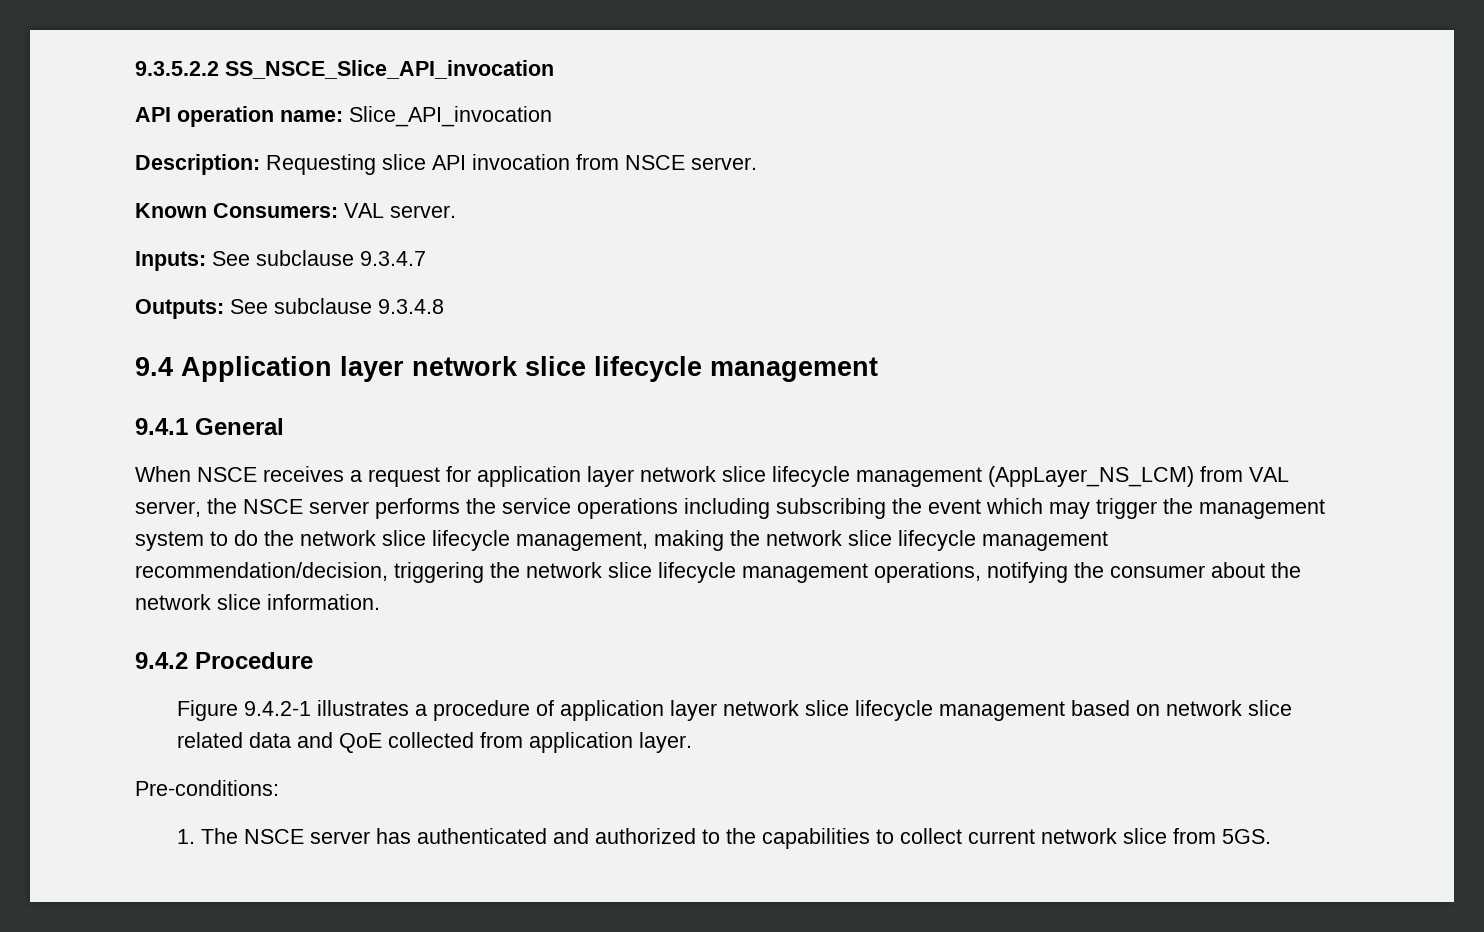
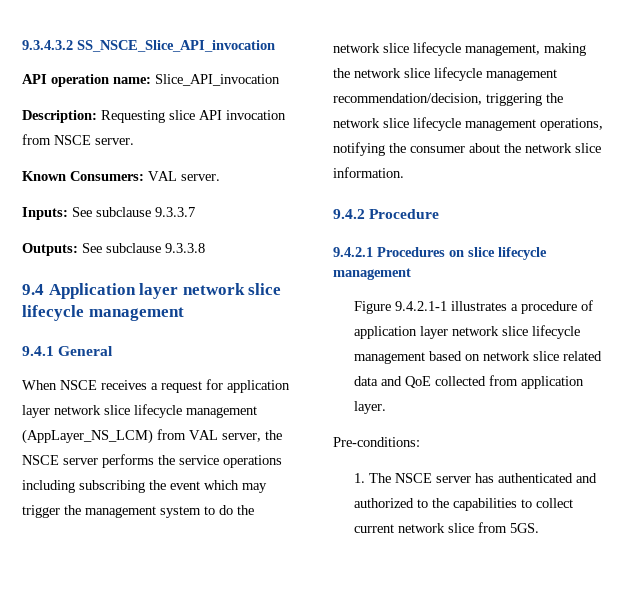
[135,61,219,76] 9.3.5.2.2 -> [22,40,73,50] 9.3.4.3.2
[360,251,426,266] 9.3.4.7 -> [155,207,195,217] 9.3.3.7
[378,299,444,314] 9.3.4.8 -> [165,243,205,253] 9.3.3.8
(313, 660) none -> [333,247,547,260] [333,268,411,280] // 9.4.2.1 Procedures on slice lifecycle management
[244,701,312,716] 9.4.2-1 -> [394,301,447,311] 9.4.2.1-1

